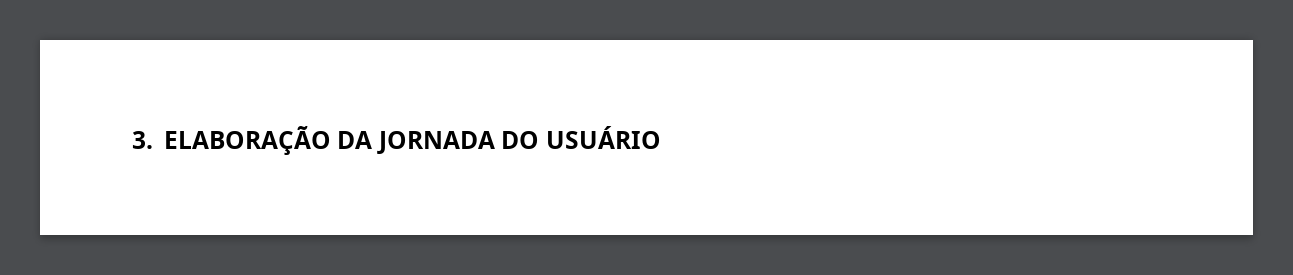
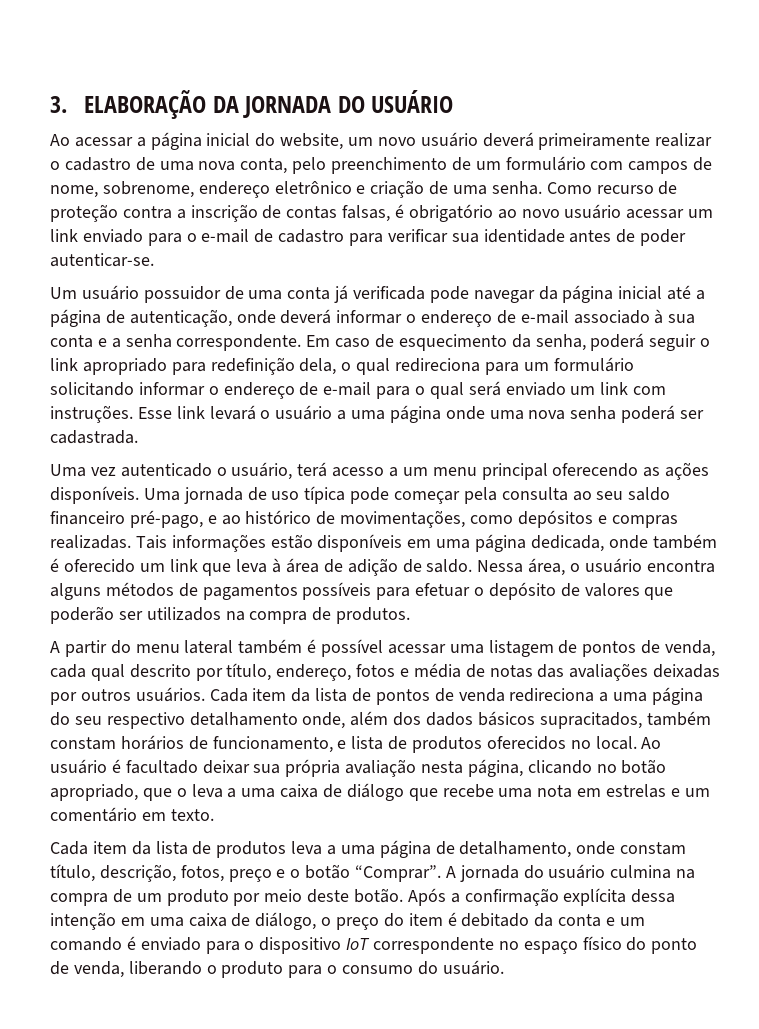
(661, 137) none -> [50,132,713,150] [50,156,713,174] [50,180,678,198] [50,204,714,222] [50,229,687,246] [50,253,154,267] [50,285,706,303] [50,309,696,327] [50,333,711,351] [50,357,634,375] [50,381,667,399] [50,405,705,423] [50,430,138,444] [50,462,710,480] [50,486,671,504] [50,510,678,528] [50,534,717,552] [50,558,715,576] [50,582,674,600] [50,606,411,624] [50,639,716,657] [50,663,721,681] [50,687,704,705] [50,711,711,729] [50,735,662,753] [50,759,667,777] [50,783,710,801] [50,807,214,822] [50,840,687,858] [50,864,696,882] [50,888,676,906] [50,912,645,930] [50,936,698,954] [50,960,504,978] // Ao acessar a página inicial do website, um novo usuário deverá primeiramente realizar o cadastro de uma nova conta, pelo preenchimento de um formulário com campos de nome, sobrenome, endereço eletrônico e criação de uma senha. Como recurso de proteção contra a inscrição de contas falsas, é obrigatório ao novo usuário acessar um link enviado para o e-mail de cadastro para verificar sua identidade antes de poder autenticar-se. // Um usuário possuidor de uma conta já verificada pode navegar da página inicial até a página de autenticação, onde deverá informar o endereço de e-mail associado à sua conta e a senha correspondente. Em caso de esquecimento da senha, poderá seguir o link apropriado para redefinição dela, o qual redireciona para um formulário solicitando informar o endereço de e-mail para o qual será enviado um link com instruções. Esse link levará o usuário a uma página onde uma nova senha poderá ser cadastrada. // Uma vez autenticado o usuário, terá acesso a um menu principal oferecendo as ações disponíveis. Uma jornada de uso típica pode começar pela consulta ao seu saldo financeiro pré-pago, e ao histórico de movimentações, como depósitos e compras realizadas. Tais informações estão disponíveis em uma página dedicada, onde também é oferecido um link que leva à área de adição de saldo. Nessa área, o usuário encontra alguns métodos de pagamentos possíveis para efetuar o depósito de valores que poderão ser utilizados na compra de produtos. // A partir do menu lateral também é possível acessar uma listagem de pontos de venda, cada qual descrito por título, endereço, fotos e média de notas das avaliações deixadas por outros usuários. Cada item da lista de pontos de venda redireciona a uma página do seu respectivo detalhamento onde, além dos dados básicos supracitados, também constam horários de funcionamento, e lista de produtos oferecidos no local. Ao usuário é facultado deixar sua própria avaliação nesta página, clicando no botão apropriado, que o leva a uma caixa de diálogo que recebe uma nota em estrelas e um comentário em texto. // Cada item da lista de produtos leva a uma página de detalhamento, onde constam título, descrição, fotos, preço e o botão “Comprar”. A jornada do usuário culmina na compra de um produto por meio deste botão. Após a confirmação explícita dessa intenção em uma caixa de diálogo, o preço do item é debitado da conta e um comando é enviado para o dispositivo IoT correspondente no espaço físico do ponto de venda, liberando o produto para o consumo do usuário.

